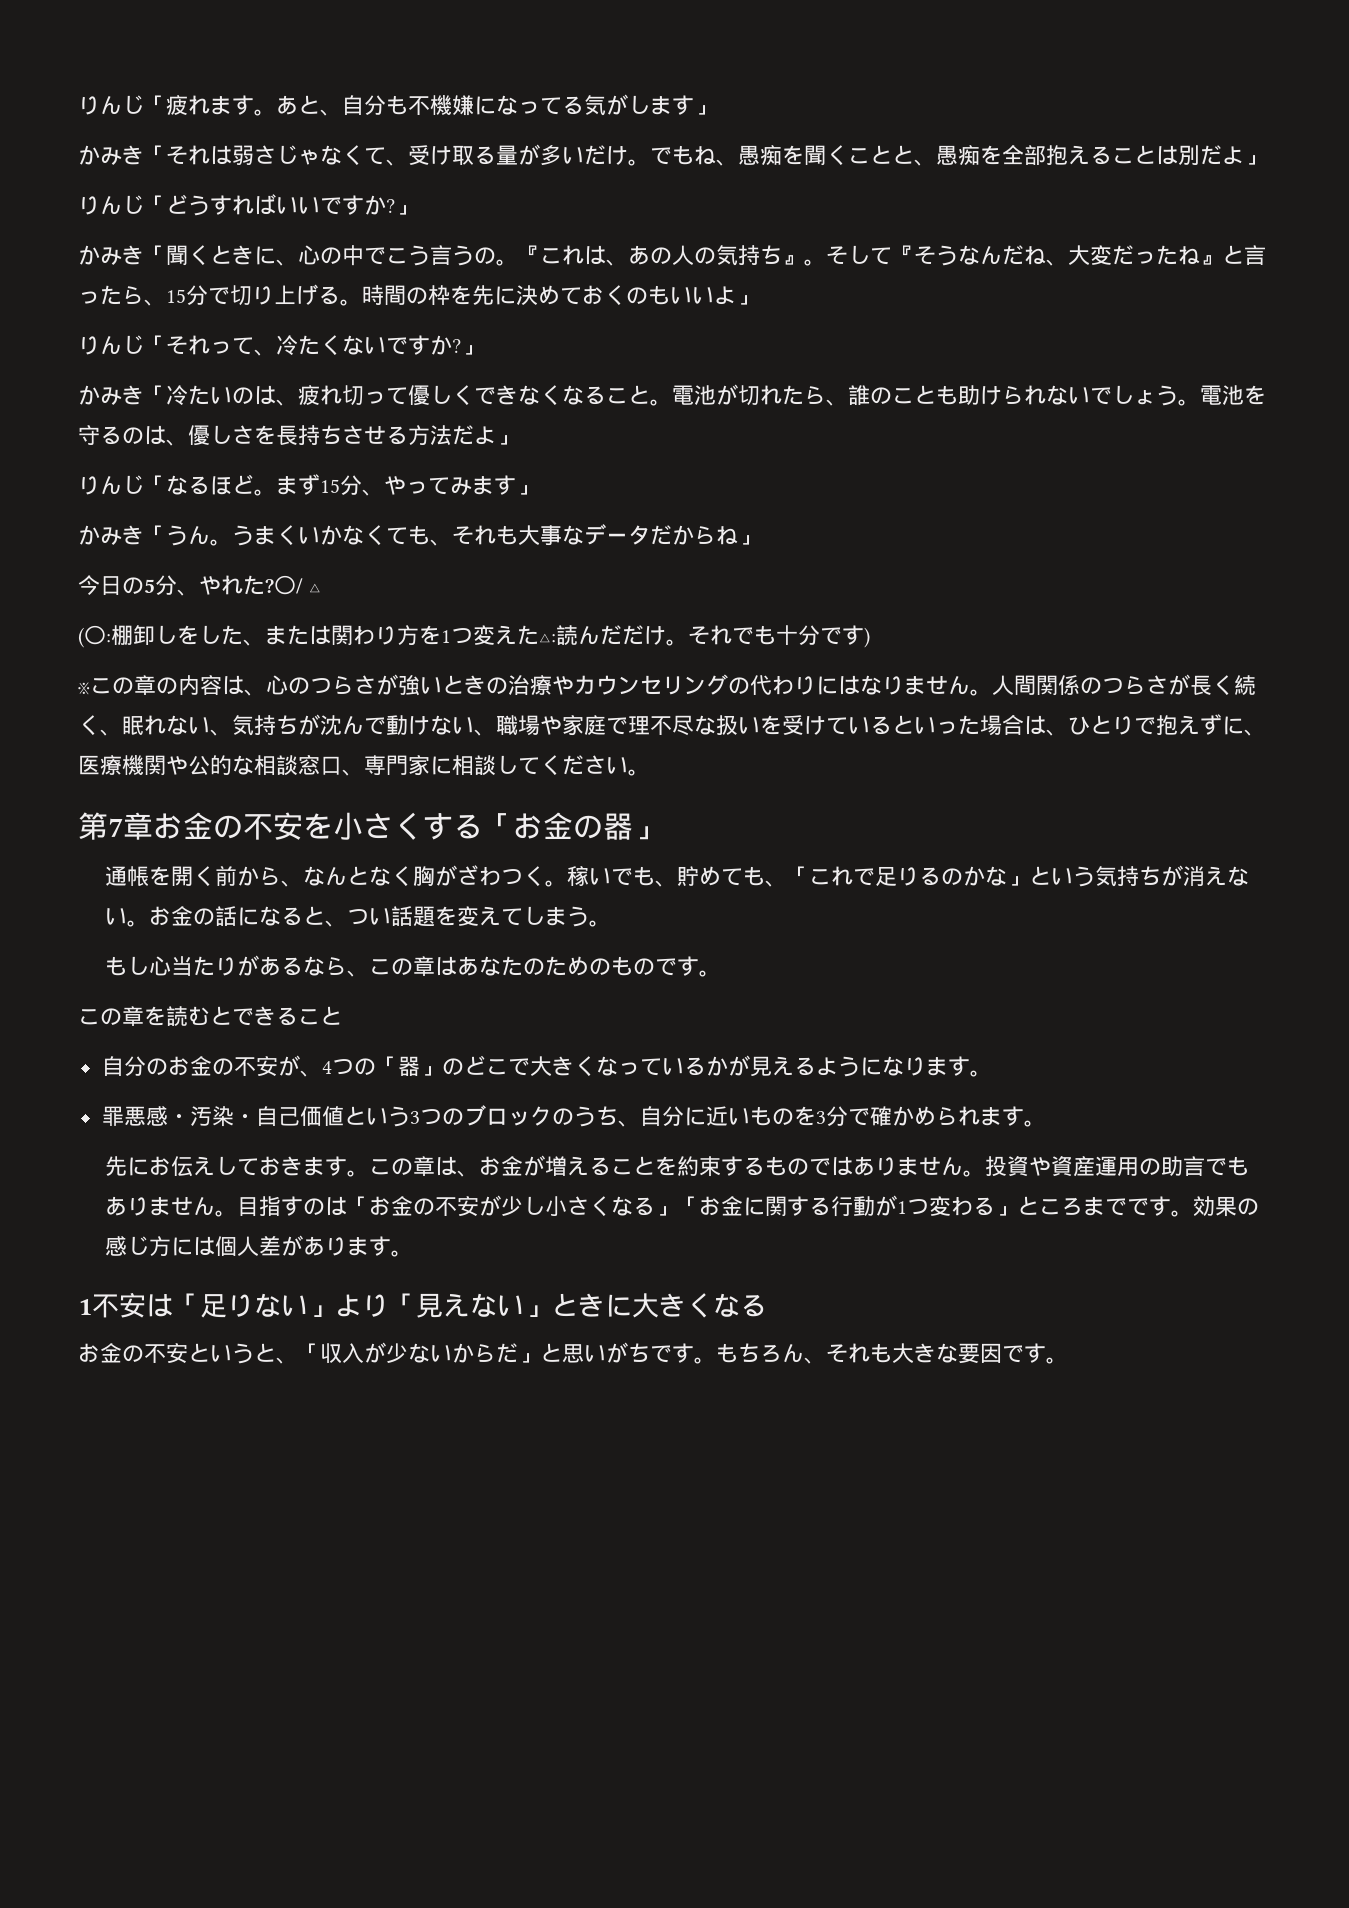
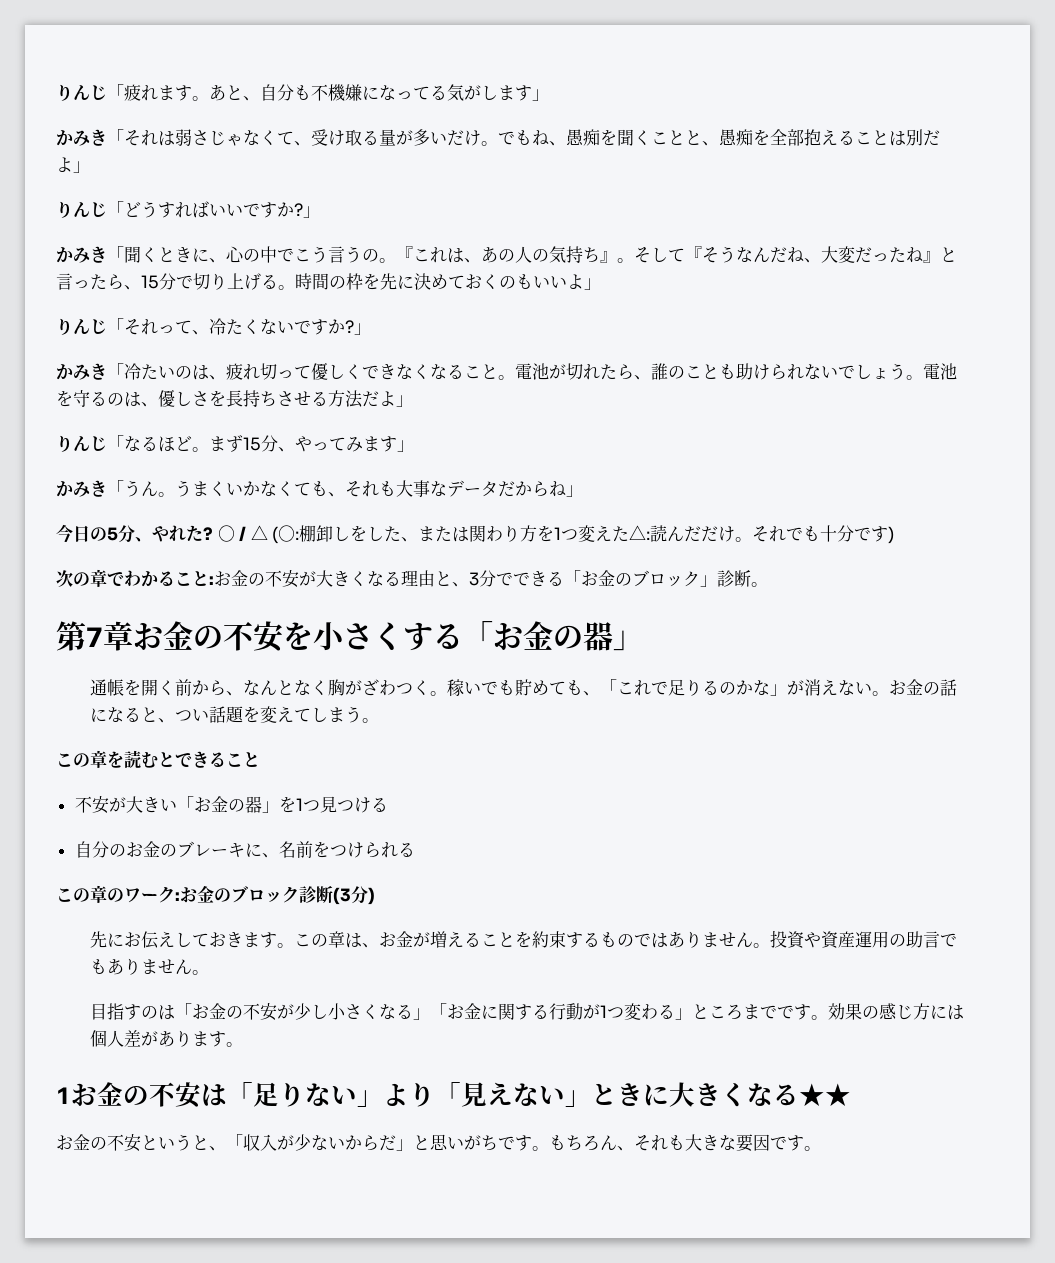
[274,575,296,595] 〇 -> [217,525,235,542] ○
[78,625,111,648] // (〇: -> [272,525,300,544] (○:
[78,674,1256,696] [78,714,1266,736] [78,754,628,776] ※この章の内容は、心のつらさが強いときの治療やカウンセリングの代わりにはなりません。人間関係のつらさが長く続く、眠れない、気持ちが沈んで動けない、職場や家庭で理不尽な扱いを受けているといった場合は、ひとりで抱えずに、医療機関や公的な相談窓口、専門家に相談してください -> [56,569,751,588] 次の章でわかること:お金の不安が大きくなる理由と、3分でできる「お金のブロック」診断
[655,880,678,887] 、 -> (515, 687) none
[1029,866,1162,887] という気持ち -> (787, 690) none
[105,955,722,977] // もし心当たりがあるなら、この章はあなたのためのものです。 -> (379, 720) none
[101,1055,992,1077] [101,1105,1046,1127] 自分のお金の不安が、4つの「器」のどこで大きくなっているかが見えるようになります。 // 罪悪感・汚染・自己価値という3つのブロックのうち、自分に近いものを3分で確かめられます。 -> [74,796,388,814] [74,841,415,858] [56,885,375,905] 不安が大きい「お金の器」を1つ見つける // 自分のお金のブレーキに、名前をつけられる // この章のワーク:お金のブロック診断(3分)
(238, 1213) none -> (209, 972) //
(92, 1307) none -> [71,1082,149,1106] お金の
(767, 1305) none -> [799,1083,851,1106] ★★

